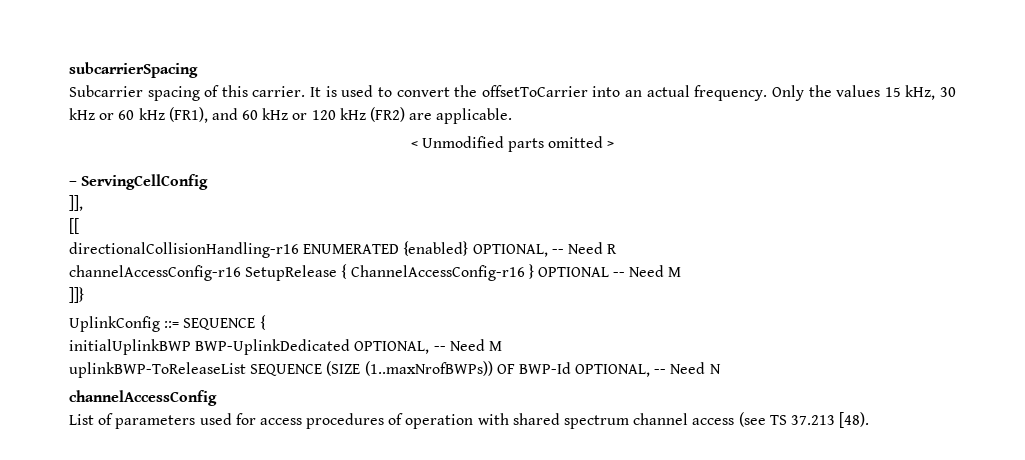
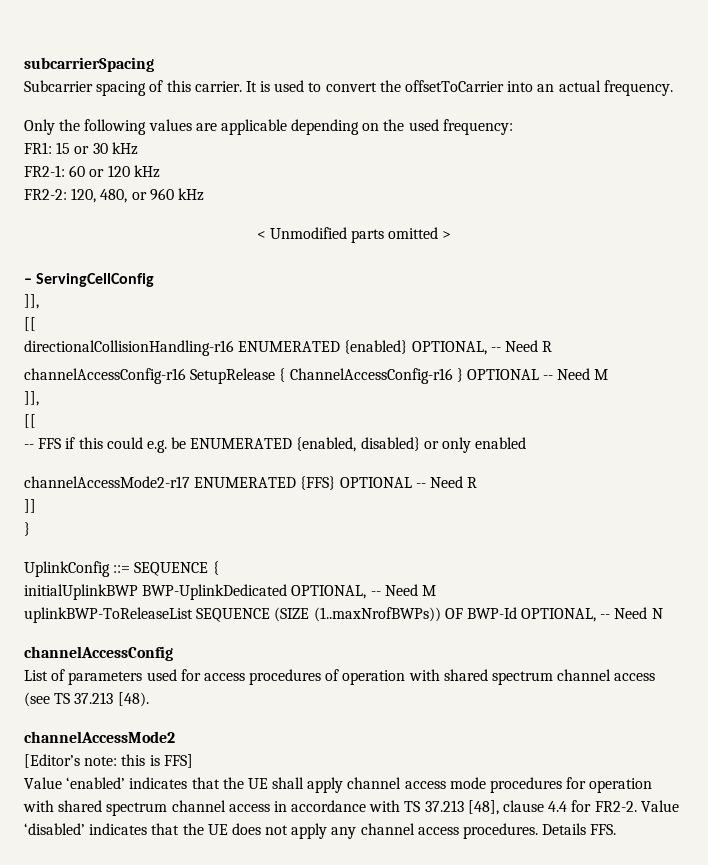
(768, 93) none -> (673, 88) //
[836,85,956,100] [69,107,513,124] values 15 kHz, 30 kHz or 60 kHz (FR1), and 60 kHz or 120 kHz (FR2) are applicable. -> [84,119,513,135] [24,142,138,155] [24,165,160,178] [24,188,204,203] following values are applicable depending on the used frequency: // FR1: 15 or 30 kHz // FR2-1: 60 or 120 kHz // FR2-2: 120, 480, or 960 kHz
[69,287,84,303] ]]} -> [24,391,39,406] [24,414,36,428] [24,437,527,453] [24,476,478,490] [24,499,36,513] [24,522,30,536] ]], // [[ // -- FFS if this could e.g. be ENUMERATED {enabled, disabled} or only enabled // channelAccessMode2-r17 ENUMERATED {FFS} OPTIONAL -- Need R // ]] // }
(870, 420) none -> [24,731,175,743] [24,754,193,768] [24,777,653,793] [23,800,679,816] [24,823,617,839] // channelAccessMode2 // [Editor’s note: this is FFS] // Value ‘enabled’ indicates that the UE shall apply channel access mode procedures for operation with shared spectrum channel access in accordance with TS 37.213 [48], clause 4.4 for FR2-2. Value ‘disabled’ indicates that the UE does not apply any channel access procedures. Details FFS.

